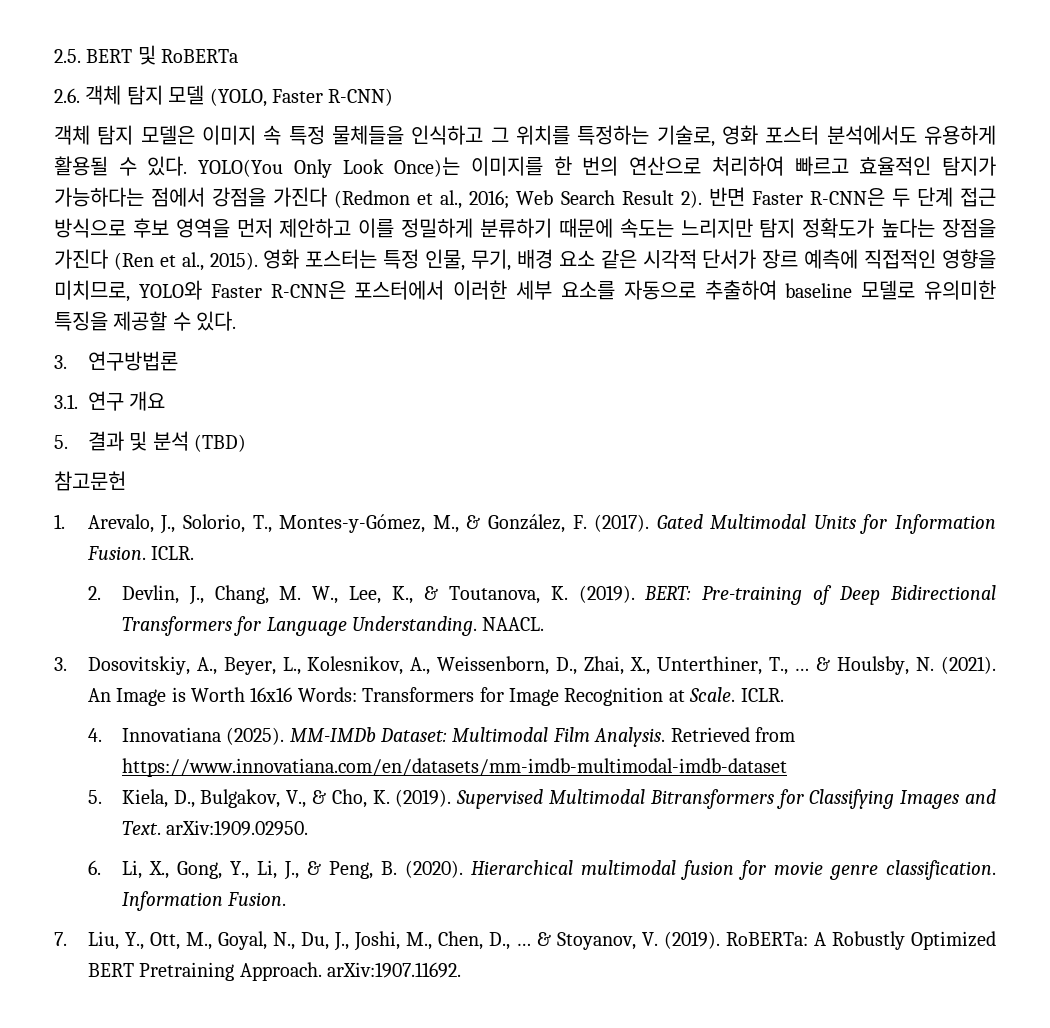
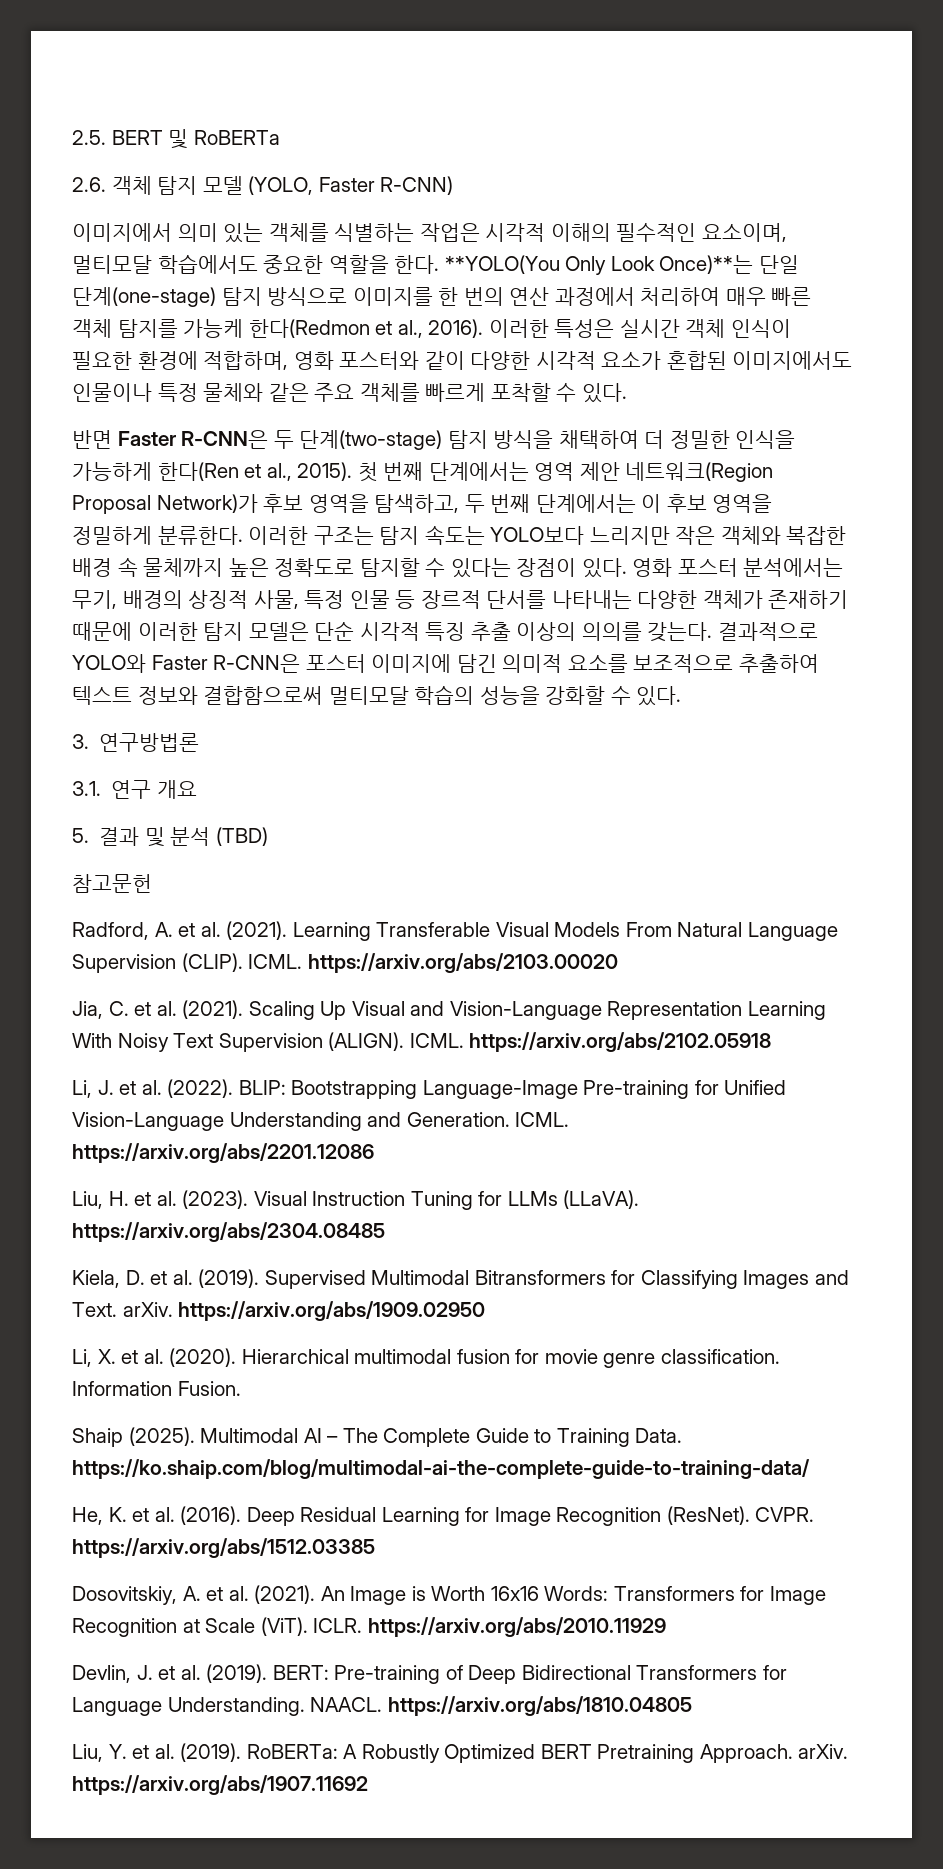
[54,125,997,147] [54,156,996,178] [54,187,996,209] [54,218,997,238] [54,249,997,271] [54,280,997,302] [54,311,168,331] 객체 탐지 모델은 이미지 속 특정 물체들을 인식하고 그 위치를 특정하는 기술로, 영화 포스터 분석에서도 유용하게 활용될 수 있다. YOLO(You Only Look Once)는 이미지를 한 번의 연산으로 처리하여 빠르고 효율적인 탐지가 가능하다는 점에서 강점을 가진다 (Redmon et al., 2016; Web Search Result 2). 반면 Faster R-CNN은 두 단계 접근 방식으로 후보 영역을 먼저 제안하고 이를 정밀하게 분류하기 때문에 속도는 느리지만 탐지 정확도가 높다는 장점을 가진다 (Ren et al., 2015). 영화 포스터는 특정 인물, 무기, 배경 요소 같은 시각적 단서가 장르 예측에 직접적인 영향을 미치므로, YOLO와 Faster R-CNN은 포스터에서 이러한 세부 요소를 자동으로 추출하여 baseline 모델로 유의미한 특징을 제공할 -> [72,223,787,243] [72,254,799,275] [72,287,812,307] [72,319,791,338] [72,351,853,370] [72,383,627,403] [72,430,796,450] [72,462,774,482] [72,494,773,514] [72,525,847,545] [72,557,844,578] [72,590,849,609] [72,621,818,642] [72,654,819,673] [72,685,606,705] 이미지에서 의미 있는 객체를 식별하는 작업은 시각적 이해의 필수적인 요소이며, 멀티모달 학습에서도 중요한 역할을 한다. **YOLO(You Only Look Once)**는 단일 단계(one-stage) 탐지 방식으로 이미지를 한 번의 연산 과정에서 처리하여 매우 빠른 객체 탐지를 가능케 한다(Redmon et al., 2016). 이러한 특성은 실시간 객체 인식이 필요한 환경에 적합하며, 영화 포스터와 같이 다양한 시각적 요소가 혼합된 이미지에서도 인물이나 특정 물체와 같은 주요 객체를 빠르게 포착할 수 있다. // 반면 Faster R-CNN은 두 단계(two-stage) 탐지 방식을 채택하여 더 정밀한 인식을 가능하게 한다(Ren et al., 2015). 첫 번째 단계에서는 영역 제안 네트워크(Region Proposal Network)가 후보 영역을 탐색하고, 두 번째 단계에서는 이 후보 영역을 정밀하게 분류한다. 이러한 구조는 탐지 속도는 YOLO보다 느리지만 작은 객체와 복잡한 배경 속 물체까지 높은 정확도로 탐지할 수 있다는 장점이 있다. 영화 포스터 분석에서는 무기, 배경의 상징적 사물, 특정 인물 등 장르적 단서를 나타내는 다양한 객체가 존재하기 때문에 이러한 탐지 모델은 단순 시각적 특징 추출 이상의 의의를 갖는다. 결과적으로 YOLO와 Faster R-CNN은 포스터 이미지에 담긴 의미적 요소를 보조적으로 추출하여 텍스트 정보와 결합함으로써 멀티모달 학습의 성능을 강화할
[54,514,996,534] [86,546,195,560] [87,585,996,605] [121,616,545,636] [54,656,935,675] 1. Arevalo, J., Solorio, T., Montes-y-Gómez, M., & González, F. (2017). Gated Multimodal Units for Information Fusion. ICLR. // 2. Devlin, J., Chang, M. W., Lee, K., & Toutanova, K. (2019). BERT: Pre-training of Deep Bidirectional Transformers for Language Understanding. NAACL. // 3. Dosovitskiy, A., Beyer, L., Kolesnikov, A., Weissenborn, D., Zhai, X., Unterthiner, T., … & Houlsby, N. -> [72,921,838,941] [72,953,618,973] [72,1000,826,1020] [72,1032,772,1052] [72,1079,787,1099] [72,1112,570,1131] [72,1143,374,1163] [72,1190,640,1210] [72,1222,385,1242] [72,1269,849,1289] [72,1301,486,1321] [72,1348,780,1368] [72,1381,241,1396] [72,1427,683,1447] [72,1459,810,1479] [72,1506,815,1526] [72,1538,375,1558] [72,1586,249,1605] Radford, A. et al. (2021). Learning Transferable Visual Models From Natural Language Supervision (CLIP). ICML. https://arxiv.org/abs/2103.00020 // Jia, C. et al. (2021). Scaling Up Visual and Vision-Language Representation Learning With Noisy Text Supervision (ALIGN). ICML. https://arxiv.org/abs/2102.05918 // Li, J. et al. (2022). BLIP: Bootstrapping Language-Image Pre-training for Unified Vision-Language Understanding and Generation. ICML. https://arxiv.org/abs/2201.12086 // Liu, H. et al. (2023). Visual Instruction Tuning for LLMs (LLaVA). https://arxiv.org/abs/2304.08485 // Kiela, D. et al. (2019). Supervised Multimodal Bitransformers for Classifying Images and Text. arXiv. https://arxiv.org/abs/1909.02950 // Li, X. et al. (2020). Hierarchical multimodal fusion for movie genre classification. Information Fusion. // Shaip (2025). Multimodal AI – The Complete Guide to Training Data. https://ko.shaip.com/blog/multimodal-ai-the-complete-guide-to-training-data/ // He, K. et al. (2016). Deep Residual Learning for Image Recognition (ResNet). CVPR. https://arxiv.org/abs/1512.03385 // Dosovitskiy, A. et al.
[689,687,784,702] [87,727,795,747] [121,758,787,777] [87,789,996,809] [121,820,309,836] [87,860,997,880] [121,891,287,911] [54,931,658,951] Scale. ICLR. // 4. Innovatiana (2025). MM-IMDb Dataset: Multimodal Film Analysis. Retrieved from https://www.innovatiana.com/en/datasets/mm-imdb-multimodal-imdb-dataset // 5. Kiela, D., Bulgakov, V., & Cho, K. (2019). Supervised Multimodal Bitransformers for Classifying Images and Text. arXiv:1909.02950. // 6. Li, X., Gong, Y., Li, J., & Peng, B. (2020). Hierarchical multimodal fusion for movie genre classification. Information Fusion. // 7. Liu, Y., Ott, M., Goyal, N., Du, J., Joshi, M., Chen, D., … & Stoyanov, V. -> [205,1617,666,1637] [72,1664,787,1684] [72,1696,692,1716] [72,1744,175,1762] Scale (ViT). ICLR. https://arxiv.org/abs/2010.11929 // Devlin, J. et al. (2019). BERT: Pre-training of Deep Bidirectional Transformers for Language Understanding. NAACL. https://arxiv.org/abs/1810.04805 // Liu, Y. et al.
[327,962,462,978] arXiv:1907.11692. -> [798,1744,849,1759] [72,1775,368,1795] arXiv. https://arxiv.org/abs/1907.11692

